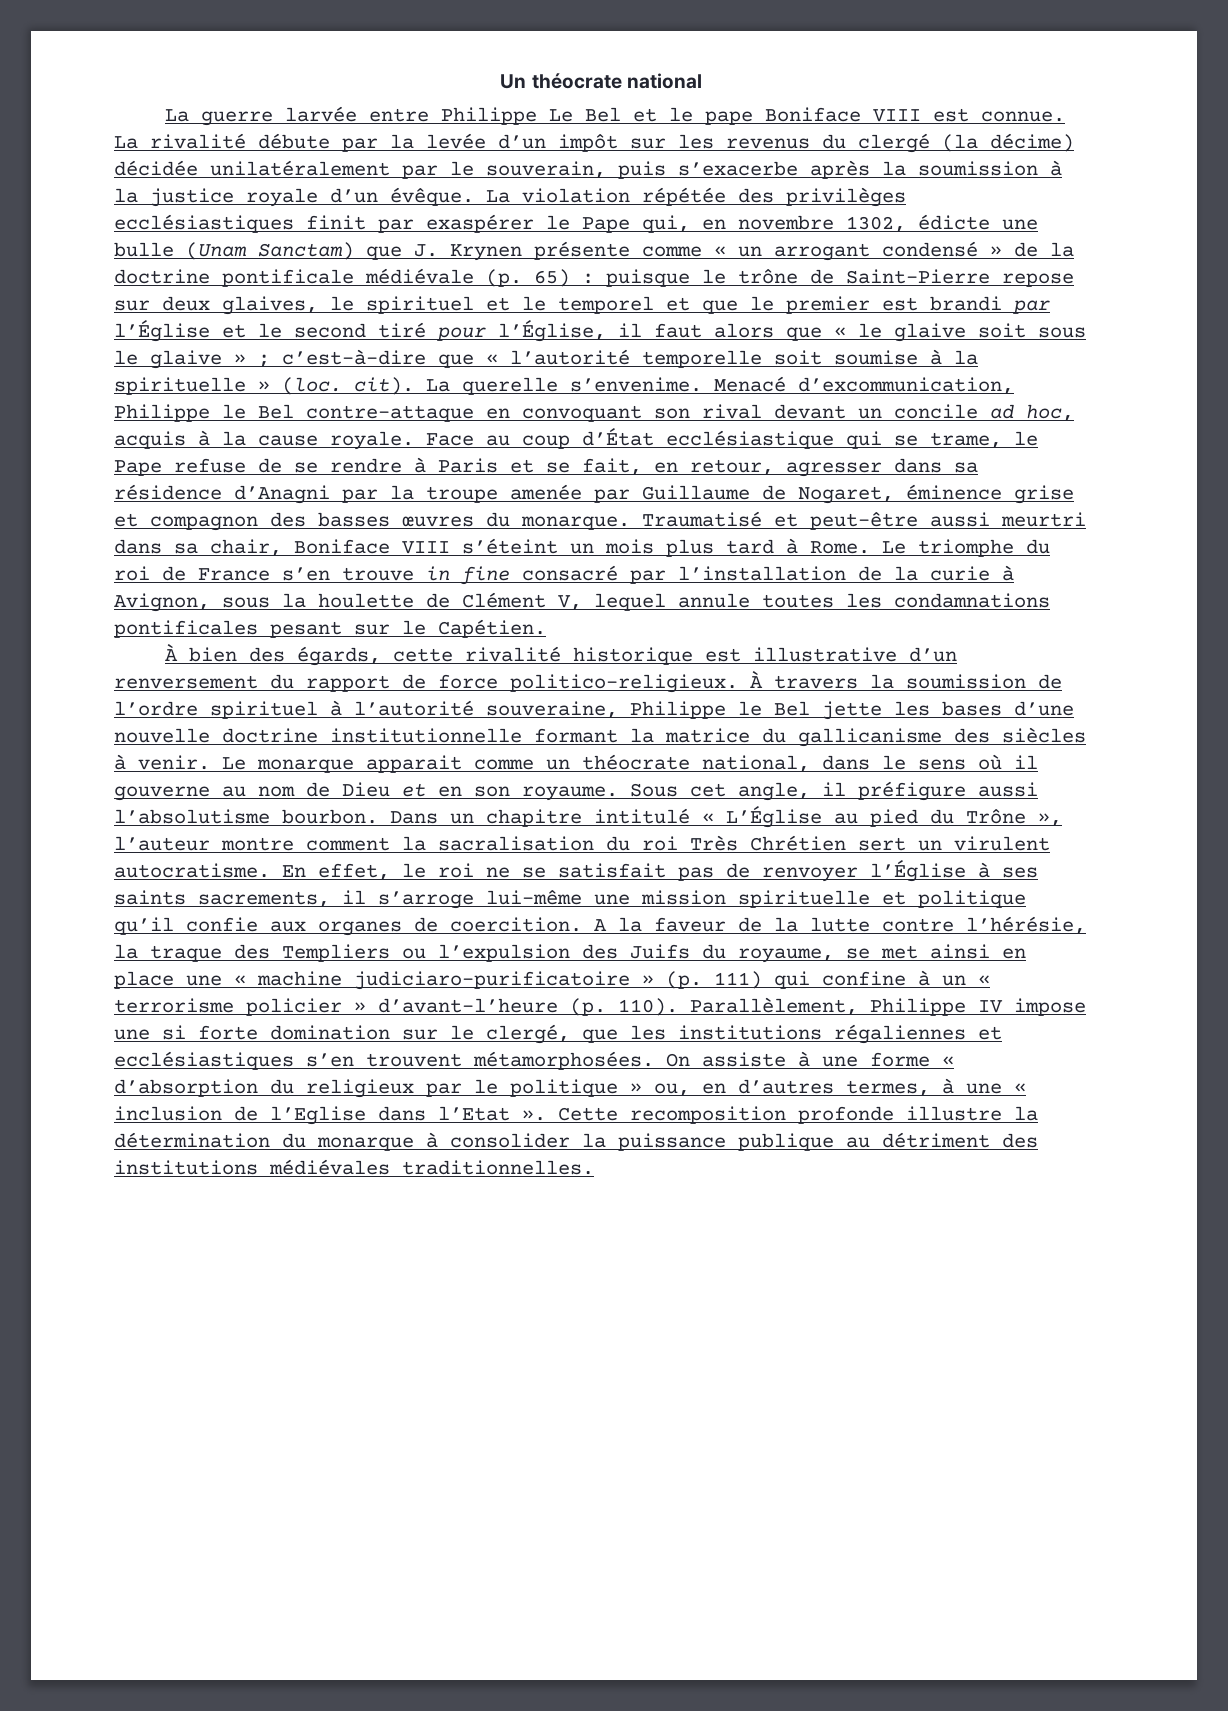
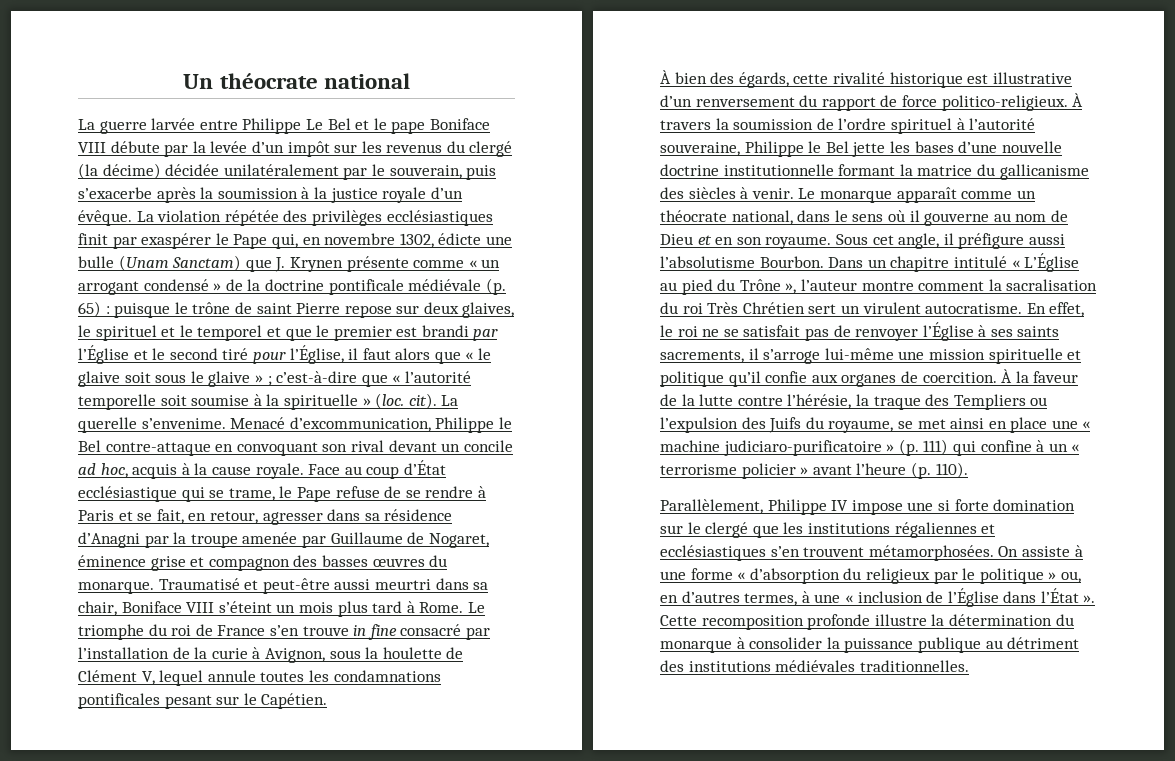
[932,108,1065,122] [114,133,246,149] est connue. La rivalité -> (106, 147) none
[846,269,990,284] Saint-Pierre -> [256,303,341,314] saint Pierre
[366,755,462,773] apparait -> [896,187,957,203] apparaît
[282,809,378,824] bourbon. -> [759,256,824,268] Bourbon.
[594,919,607,931] A -> [1001,369,1013,383] À
[378,998,558,1013] d’avant-l’heure -> [812,463,907,475] avant l’heure
(678, 1007) none -> (968, 470) //
[486,1024,570,1044] clergé, -> [705,522,749,538] clergé
[270,1106,510,1125] l’Eglise dans l’Etat -> [947,588,1079,607] l’Église dans l’État

